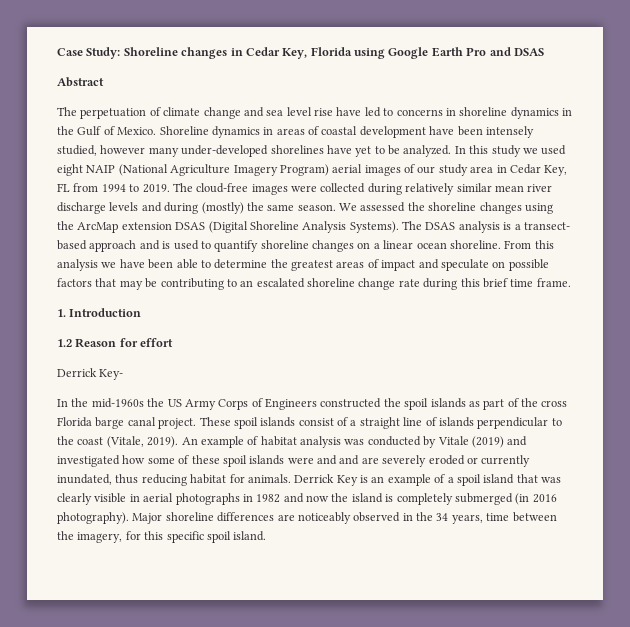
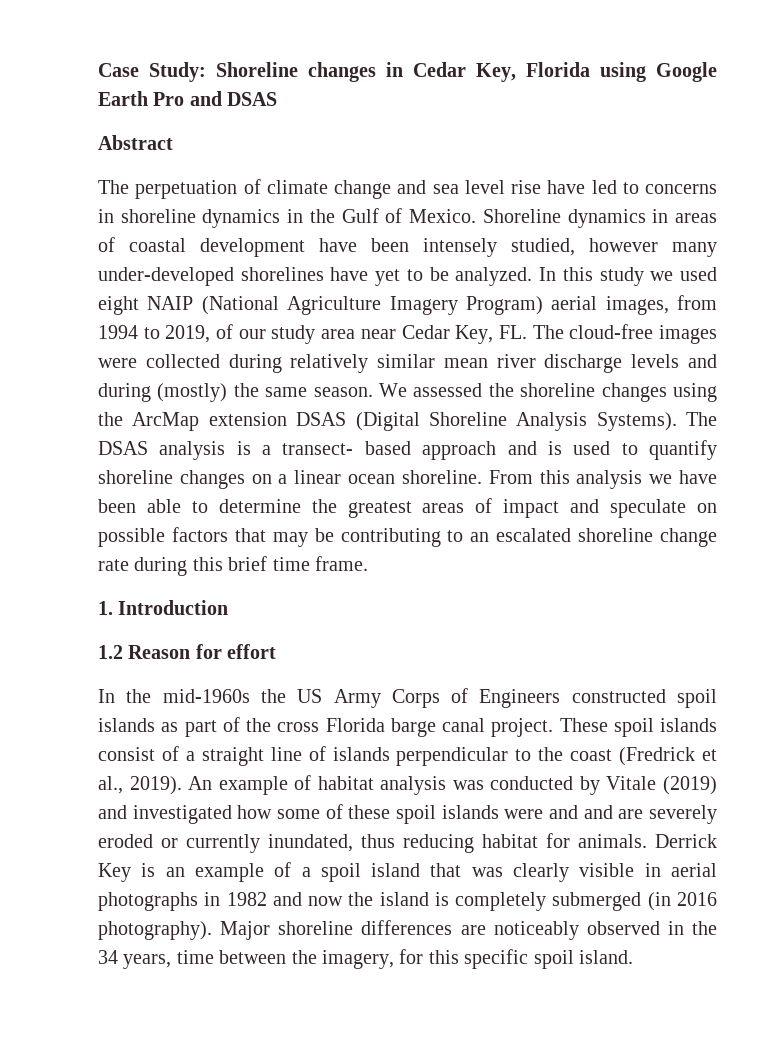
[364,165,401,176] images -> [605,295,717,315] [98,325,211,343] images, from 1994 to 2019,
[496,164,568,176] [57,183,170,193] in Cedar Key, FL from 1994 to 2019. -> [360,325,527,344] near Cedar Key, FL.
[57,368,124,380] // Derrick Key- -> (277, 651) none
[383,398,401,407] the -> (666, 696) none
[106,436,144,448] (Vitale, -> [619,747,717,766] [98,776,123,794] (Fredrick et al.,

